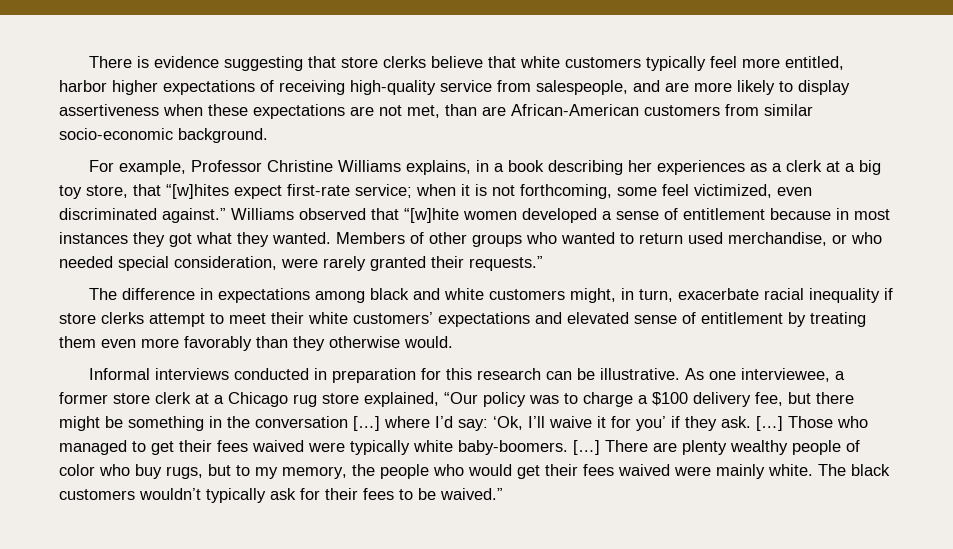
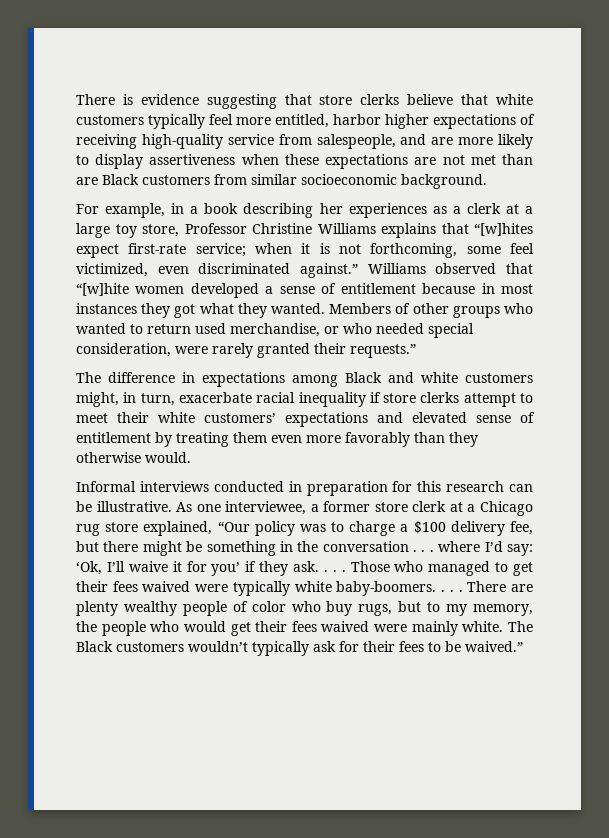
[407,105,440,118] met, -> [470,155,496,165] met
[511,104,639,116] African-American -> [102,174,139,185] Black
[59,128,173,140] socio-economic -> [301,174,397,185] socioeconomic
[190,160,471,175] Professor Christine Williams explains, -> (166, 210) none
[858,160,881,175] big -> [76,223,110,238] large
(128, 191) none -> [184,223,436,238] Professor Christine Williams explains
[369,288,409,300] black -> [345,372,382,383] Black
[353,416,380,431] […] -> [413,550,434,552] . . .
[756,416,783,431] […] -> [323,570,346,572] . . .
[573,440,600,455] […] -> [441,590,463,592] . . .
[851,464,890,476] black -> [76,641,113,652] Black

